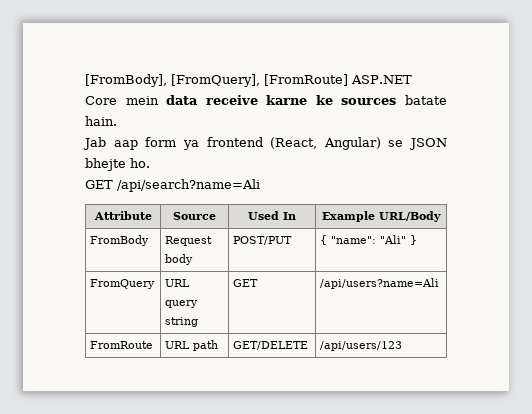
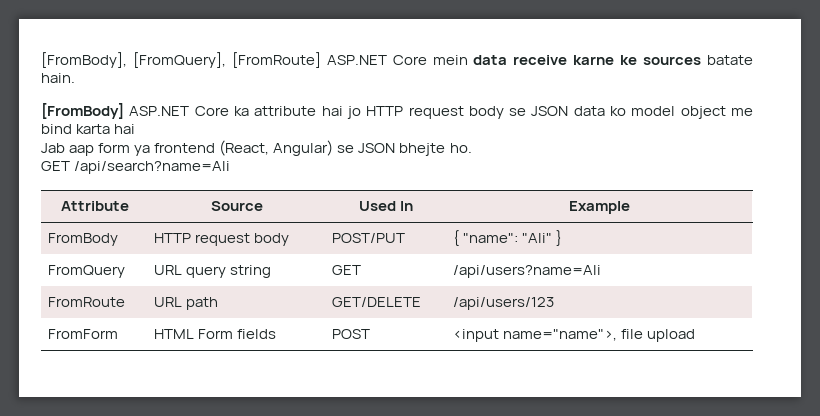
(117, 121) none -> [41,103,753,119] [41,124,136,134] // [FromBody] ASP.NET Core ka attribute hai jo HTTP request body se JSON data ko model object me bind karta hai
[379,211,441,222] URL/Body -> (630, 207) none
[165,236,213,246] Request -> [153,233,250,246] HTTP request
(403, 346) none -> [47,329,118,339] [153,329,276,339] [331,329,370,339] [452,329,695,342] // FromForm | HTML Form fields | POST | <input name="name">, file upload

